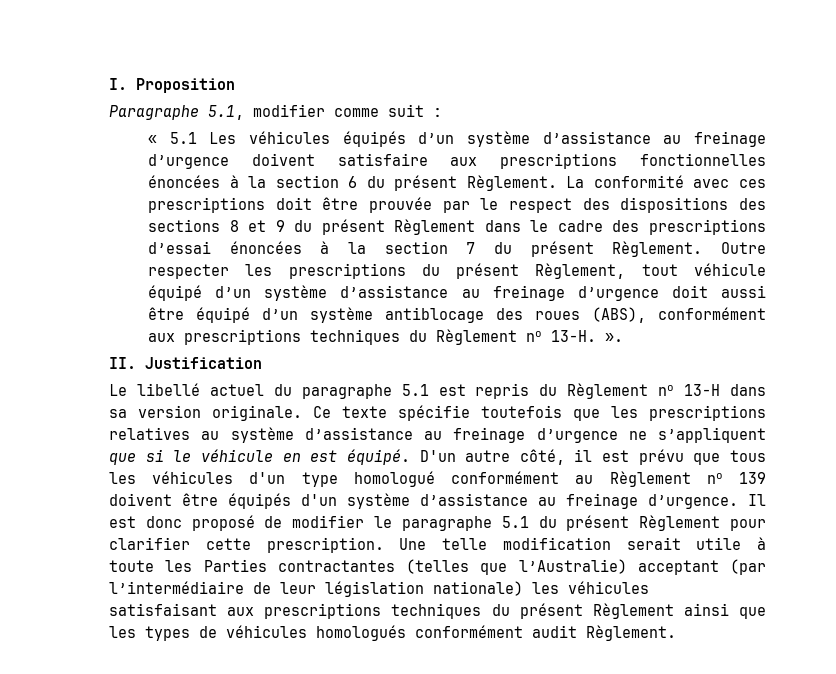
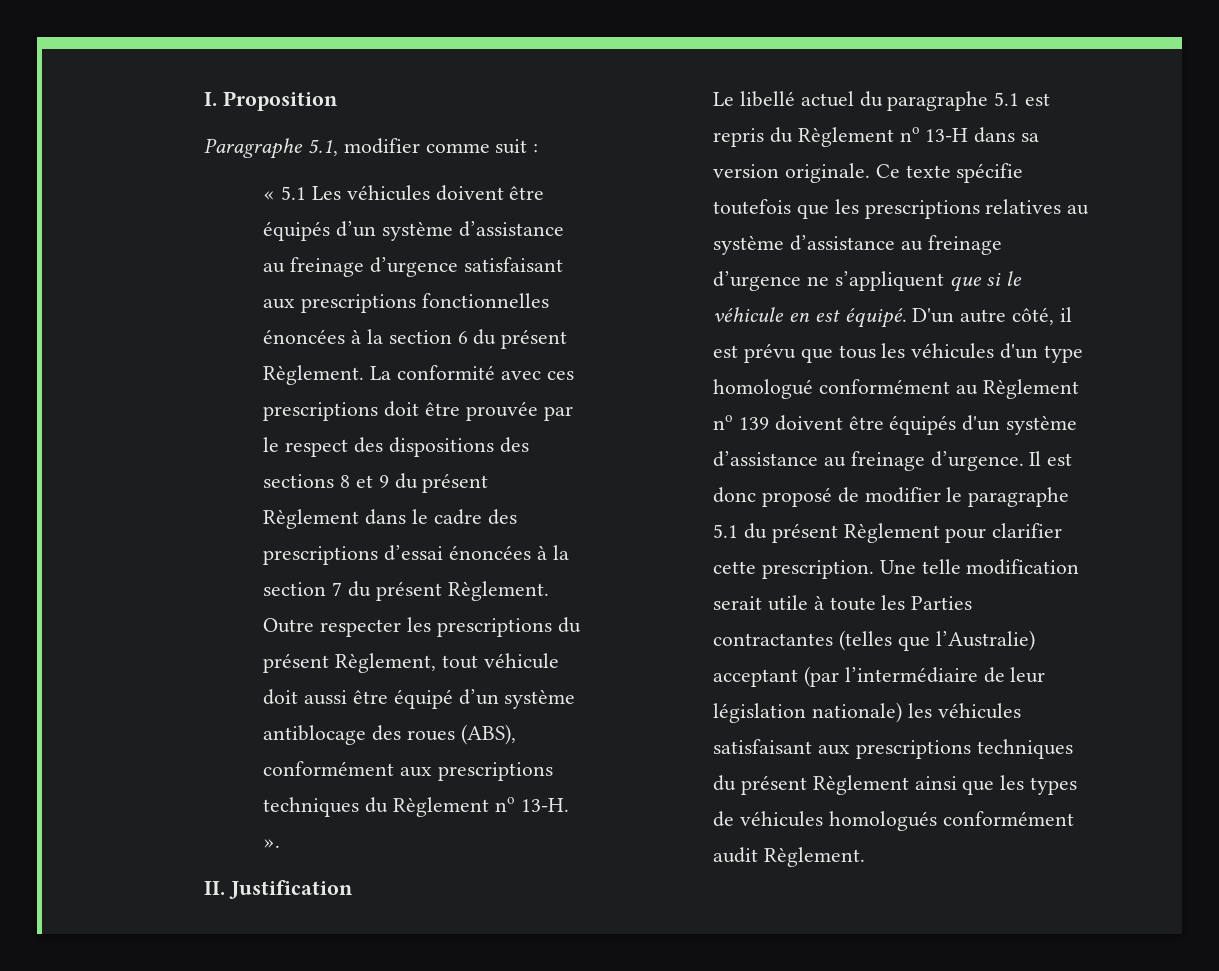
(331, 137) none -> [435,185,545,201] doivent être
[251,153,428,166] doivent satisfaire -> [463,257,563,272] satisfaisant
[148,285,659,301] équipé d’un système d’assistance au freinage d’urgence -> (559, 661) none

